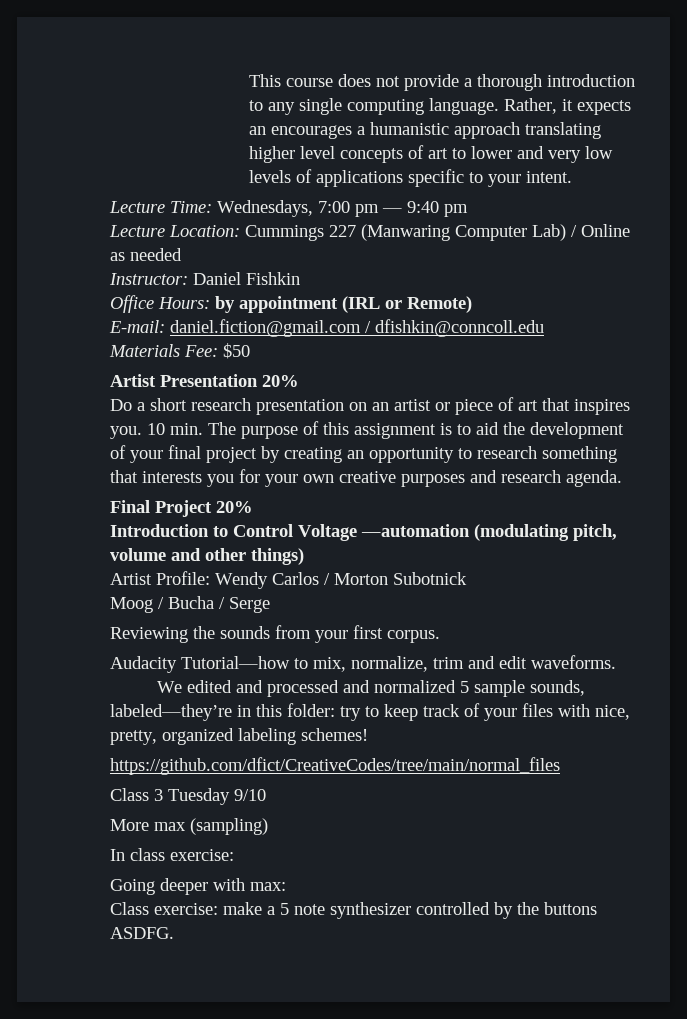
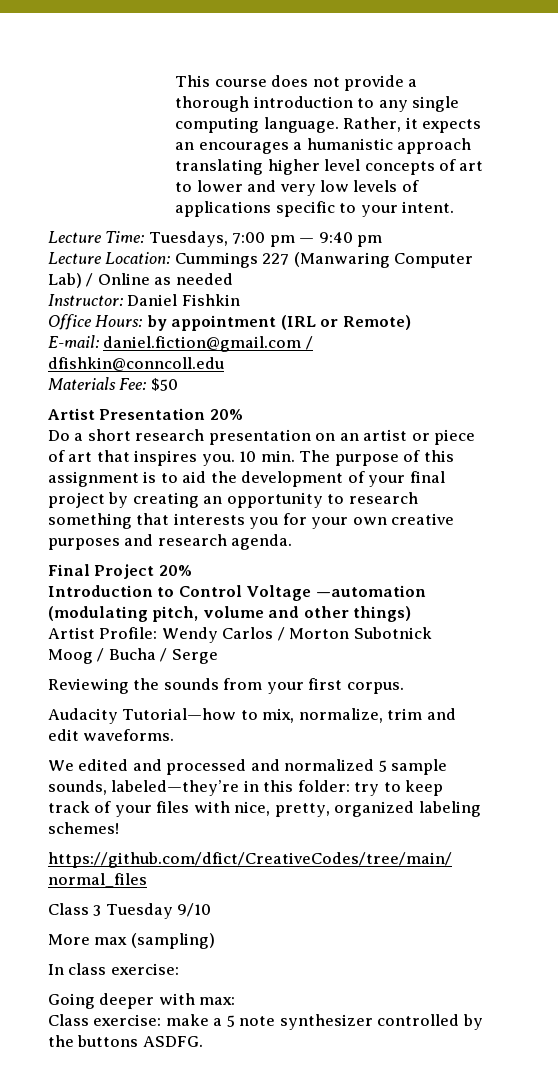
[217,200,313,217] Wednesdays, -> [148,231,228,247] Tuesdays,

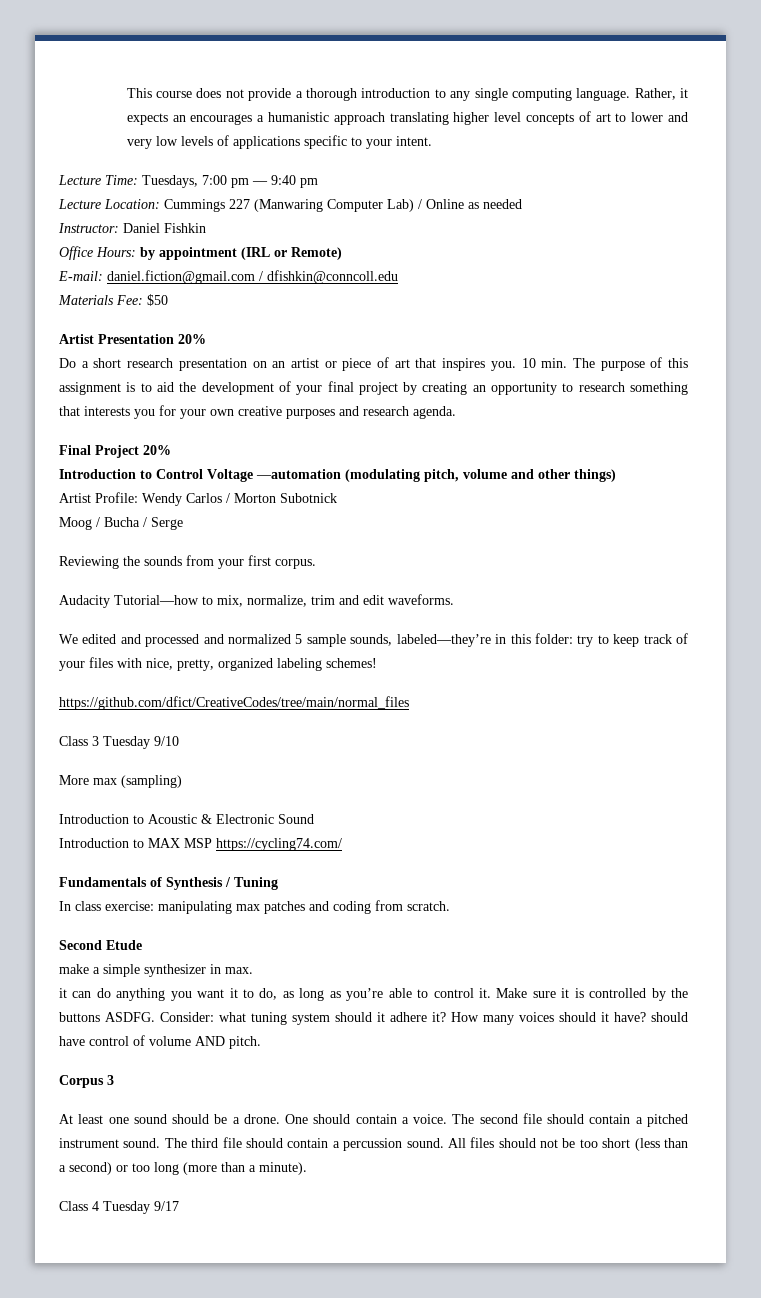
[48,963,179,975] [48,993,236,1009] [48,1014,373,1030] In class exercise: // Going deeper with max: // Class exercise: make a 5 note synthesizer -> [59,814,314,824] [59,838,342,851] [59,877,278,890] [59,900,450,914] [59,940,142,950] [59,964,253,977] [59,988,584,1001] Introduction to Acoustic & Electronic Sound // Introduction to MAX MSP https://cycling74.com/ // Fundamentals of Synthesis / Tuning // In class exercise: manipulating max patches and coding from scratch. // Second Etude // make a simple synthesizer in max. // it can do anything you want it to do, as long as you’re able to control it. Make sure it is
(203, 1041) none -> [160,1012,688,1025] [59,1035,261,1049] [59,1075,114,1088] [59,1113,688,1127] [59,1137,689,1151] [59,1162,307,1175] [59,1201,179,1214] Consider: what tuning system should it adhere it? How many voices should it have? should have control of volume AND pitch. // Corpus 3 // At least one sound should be a drone. One should contain a voice. The second file should contain a pitched instrument sound. The third file should contain a percussion sound. All files should not be too short (less than a second) or too long (more than a minute). // Class 4 Tuesday 9/17

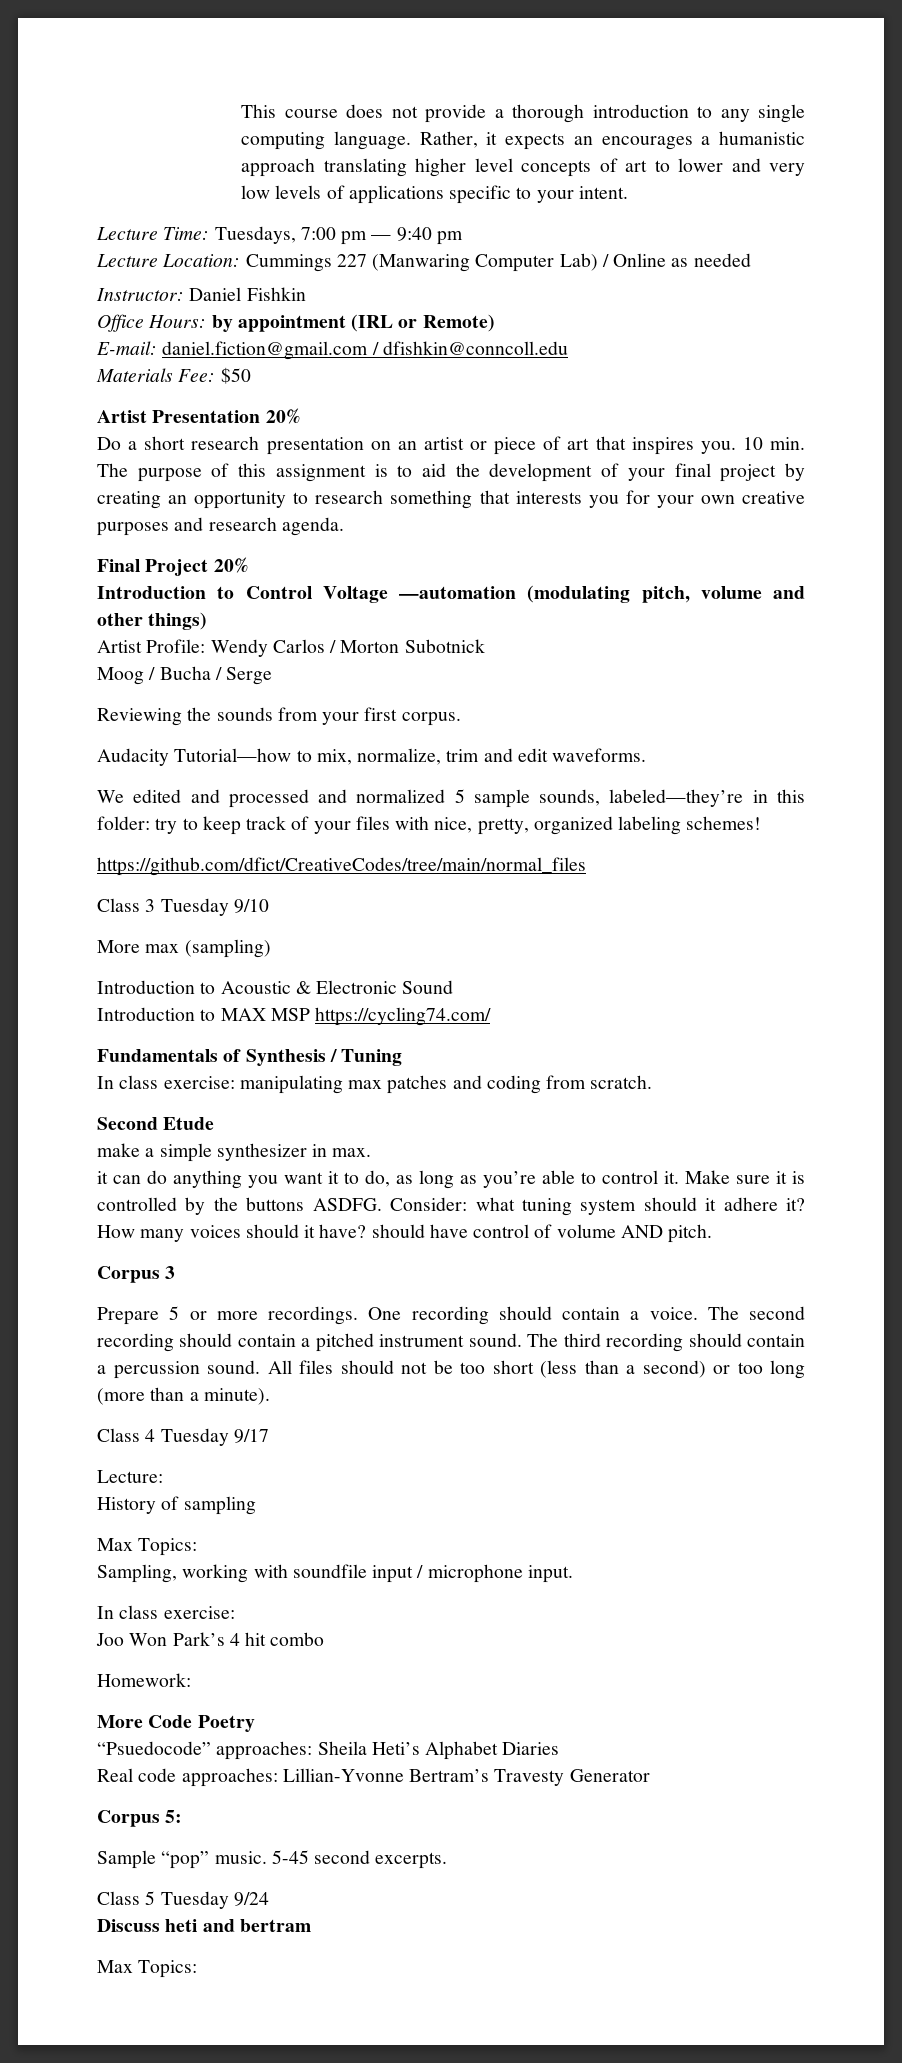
[59,1114,309,1124] At least one sound should be a drone. One -> [97,1306,489,1325] Prepare 5 or more recordings. One recording
[522,1113,542,1124] file -> [97,1333,174,1352] recording
[222,1137,242,1148] file -> [606,1333,684,1352] recording
(179, 1206) none -> [97,1470,163,1483] [97,1496,256,1515] [97,1538,198,1556] [97,1564,573,1583] [97,1605,235,1619] [96,1632,325,1646] [97,1673,191,1687] [97,1715,255,1732] [97,1741,560,1760] [97,1768,650,1787] [97,1810,183,1827] [97,1850,448,1869] [97,1891,269,1909] [97,1919,311,1932] [97,1960,198,1978] // Lecture: // History of sampling // Max Topics: // Sampling, working with soundfile input / microphone input. // In class exercise: // Joo Won Park’s 4 hit combo // Homework: // More Code Poetry // “Psuedocode” approaches: Sheila Heti’s Alphabet Diaries // Real code approaches: Lillian-Yvonne Bertram’s Travesty Generator // Corpus 5: // Sample “pop” music. 5-45 second excerpts. // Class 5 Tuesday 9/24 // Discuss heti and bertram // Max Topics:

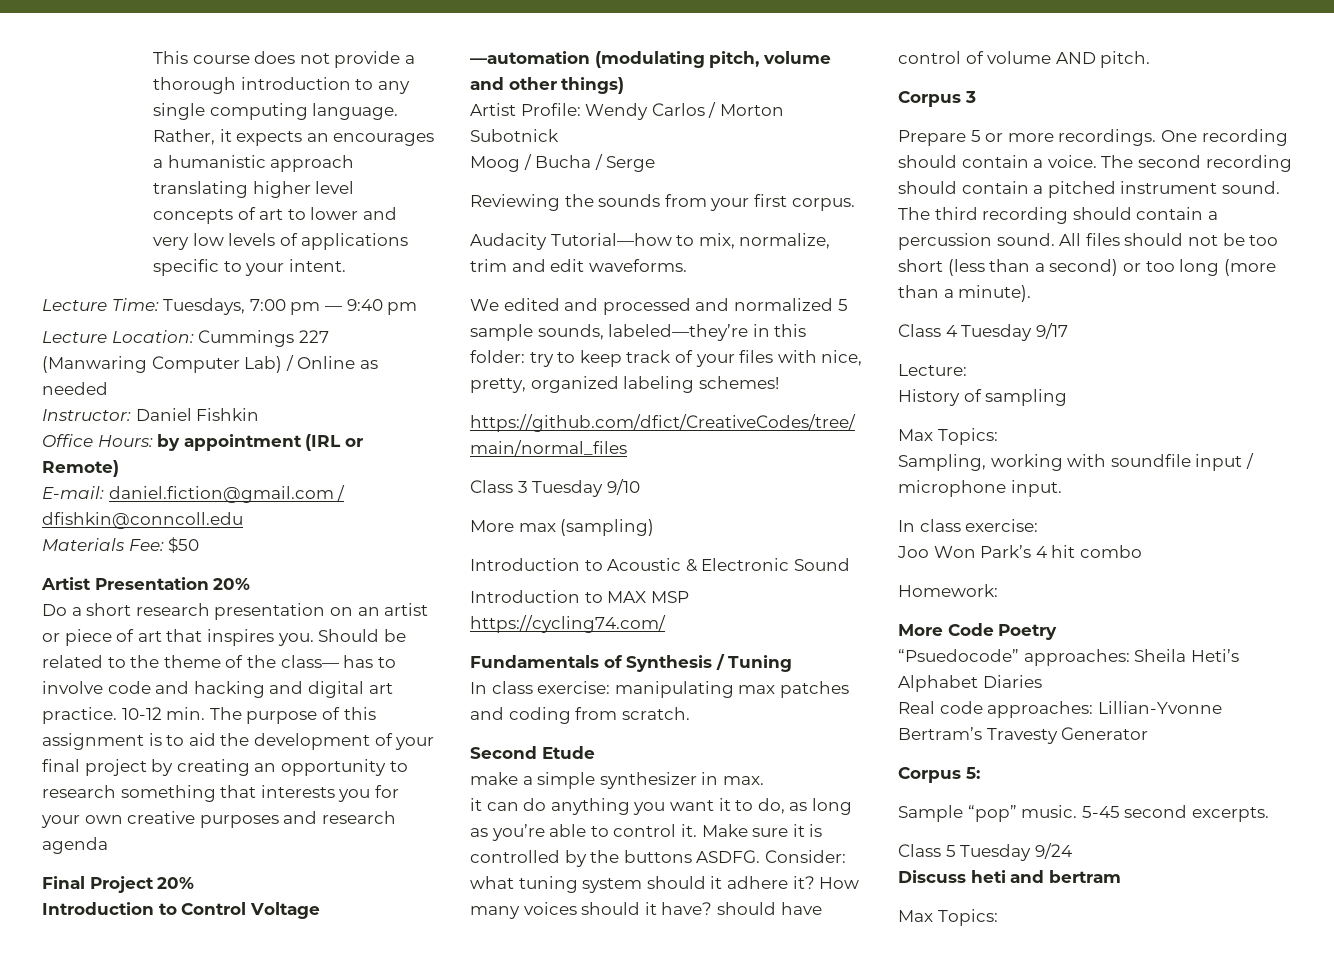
[742,437,763,450] 10 -> [318,629,406,642] [42,655,396,668] [42,681,393,698] [42,707,162,724] Should be related to the theme of the class— has to involve code and hacking and digital art practice. 10-12
[281,517,344,536] agenda. -> [42,837,108,854] agenda

